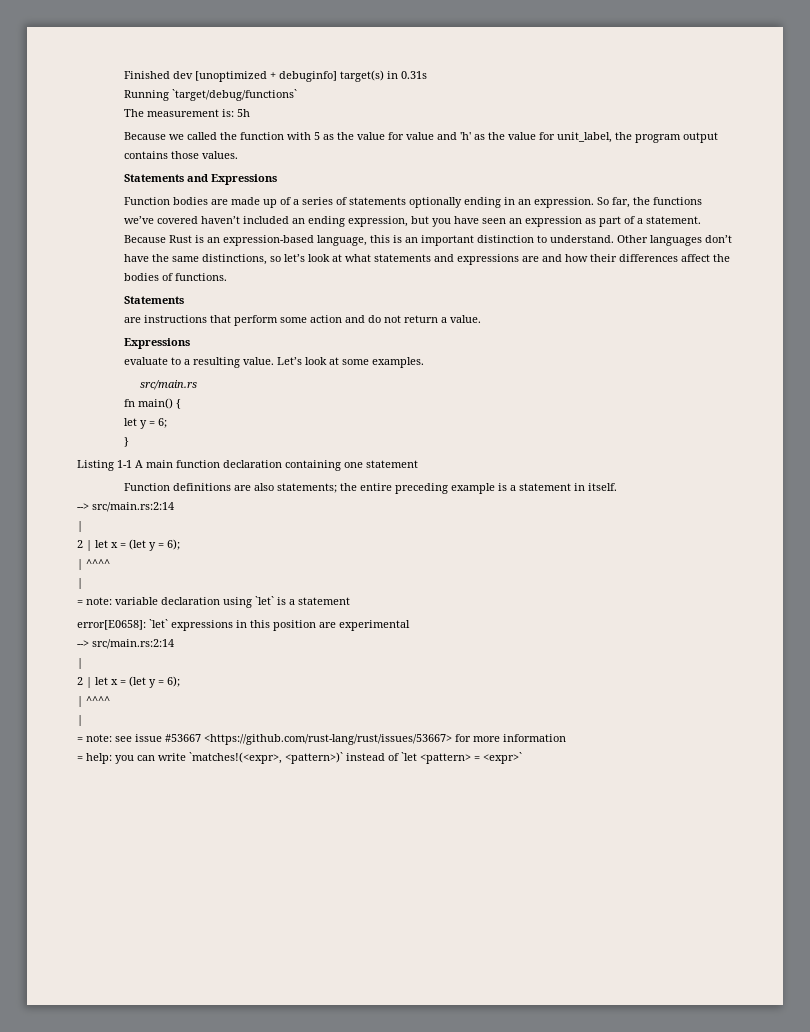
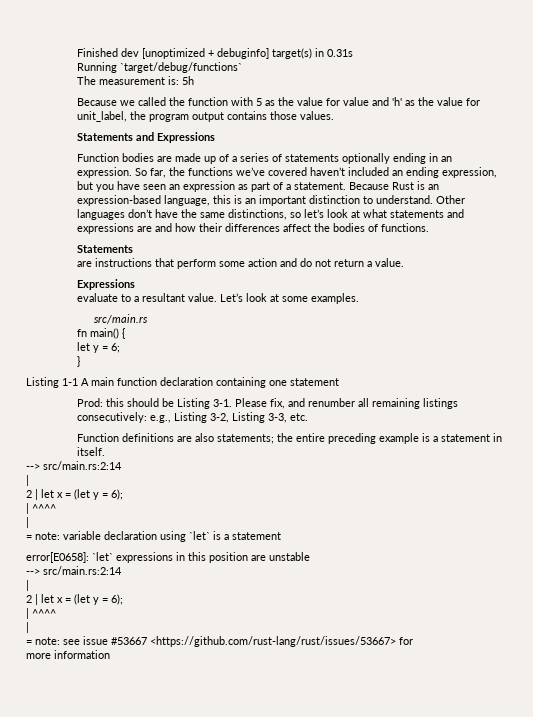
[193,357,241,368] resulting -> [141,293,185,302] resultant
(418, 464) none -> [76,398,458,409] [76,412,308,423] // Prod: this should be Listing 3-1. Please fix, and renumber all remaining listings consecutively: e.g., Listing 3-2, Listing 3-3, etc.
[339,620,410,631] experimental -> [269,552,310,561] unstable
(471, 738) none -> (413, 641) //
[77,752,522,764] // = help: you can write `matches!(<expr>, <pattern>)` instead of `let <pattern> = <expr>` -> (110, 654) none

